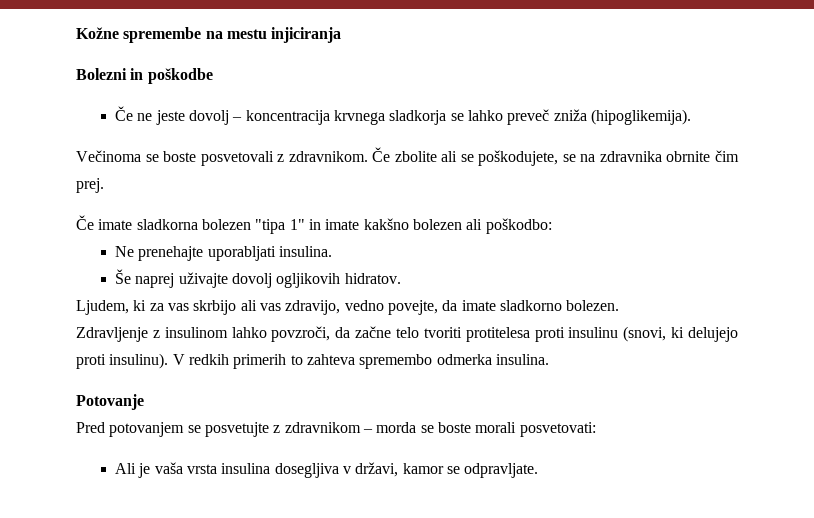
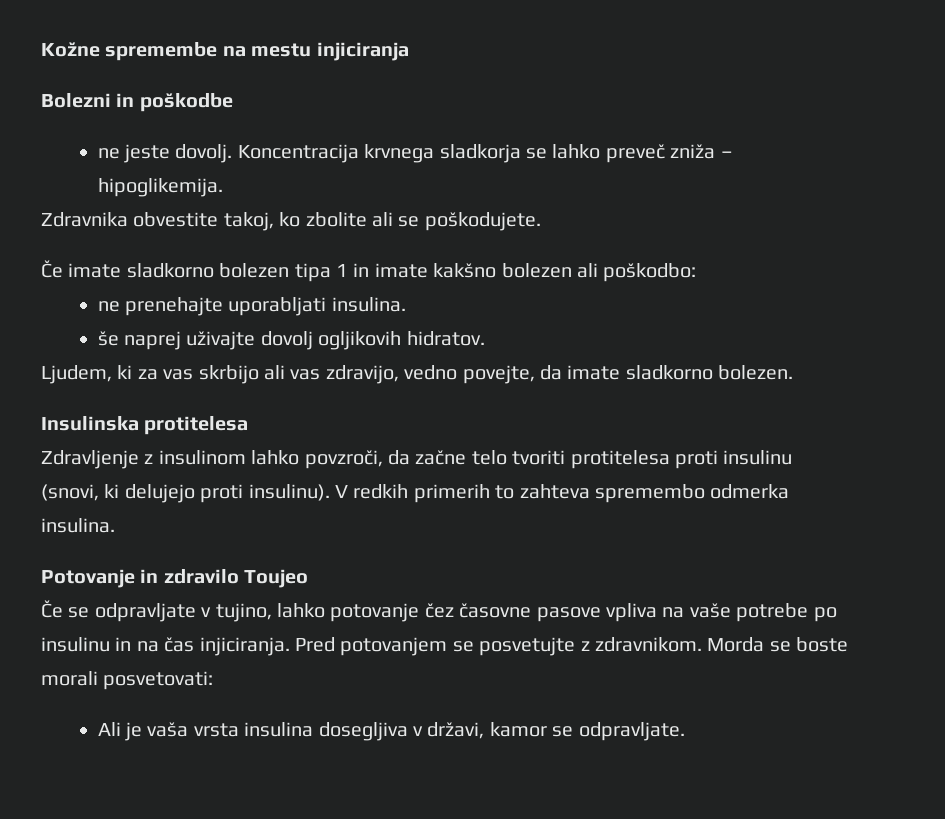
[115,106,134,121] Če -> (233, 102) none
[189,110,330,125] dovolj – koncentracija -> [175,144,359,163] dovolj. Koncentracija
[590,109,691,125] [76,147,739,166] [76,178,104,193] [76,215,305,234] (hipoglikemija). // Večinoma se boste posvetovali z zdravnikom. Če zbolite ali se poškodujete, se na zdravnika obrnite čim prej. // Če imate sladkorna bolezen "tipa 1" -> [720,151,733,158] [97,178,223,197] [41,212,541,231] [41,260,348,282] – hipoglikemija. // Zdravnika obvestite takoj, ko zbolite ali se poškodujete. // Če imate sladkorno bolezen tipa 1
[115,246,135,257] Ne -> [97,301,120,312] ne
[115,269,132,284] Še -> [97,331,119,346] še
(620, 305) none -> [41,416,249,435] // Insulinska protitelesa
(144, 402) // -> [140,569,309,588] [41,600,837,622] [41,637,290,656] in zdravilo Toujeo // Če se odpravljate v tujino, lahko potovanje čez časovne pasove vpliva na vaše potrebe po insulinu in na čas injiciranja.
[284,422,417,433] zdravnikom – morda -> [594,637,765,652] zdravnikom. Morda

